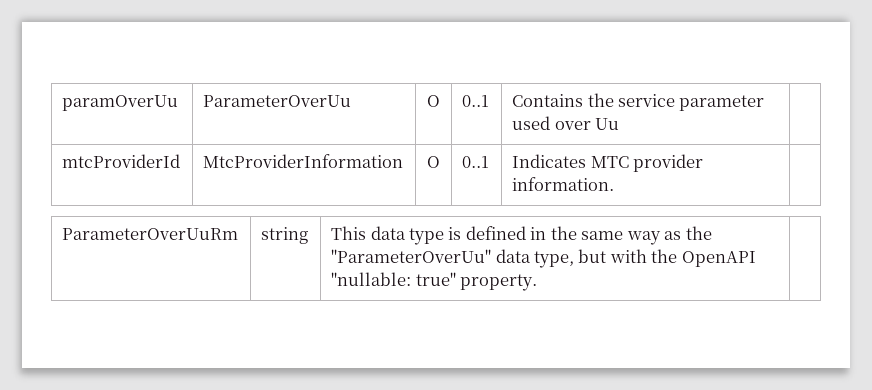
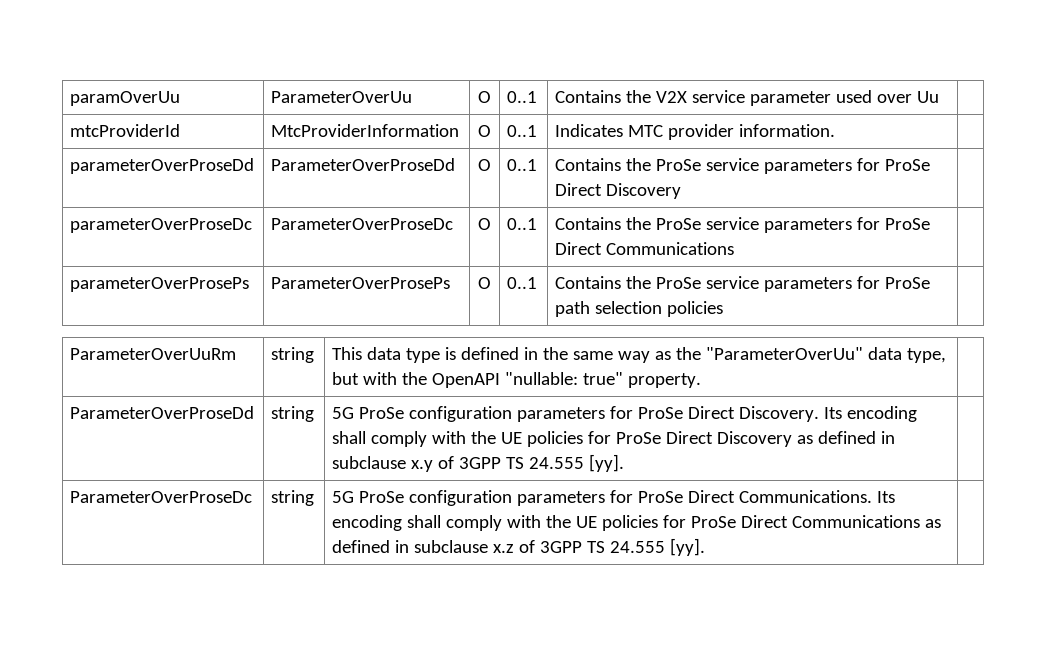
(614, 100) none -> [656,91,688,103] V2X
(615, 184) none -> [70,158,255,174] [271,158,456,171] [478,159,491,171] [507,159,538,171] [555,158,931,174] [555,183,682,199] [70,218,253,233] [271,218,454,230] [478,218,491,230] [507,218,538,230] [555,217,931,233] [555,242,735,255] [70,277,250,292] [271,277,451,289] [478,277,491,289] [507,277,538,289] [555,276,931,292] [555,301,724,317] // parameterOverProseDd | ParameterOverProseDd | O | 0..1 | Contains the ProSe service parameters for ProSe Direct Discovery | // parameterOverProseDc | ParameterOverProseDc | O | 0..1 | Contains the ProSe service parameters for ProSe Direct Communications | // parameterOverProsePs | ParameterOverProsePs | O | 0..1 | Contains the ProSe service parameters for ProSe path selection policies |
(537, 282) none -> [70,406,255,419] [271,406,315,422] [332,406,918,422] [332,431,896,447] [332,454,625,472] [70,491,253,503] [271,490,315,506] [332,490,896,506] [332,515,942,531] [332,538,706,556] // ParameterOverProseDd | string | 5G ProSe configuration parameters for ProSe Direct Discovery. Its encoding shall comply with the UE policies for ProSe Direct Discovery as defined in subclause x.y of 3GPP TS 24.555 [yy]. | // ParameterOverProseDc | string | 5G ProSe configuration parameters for ProSe Direct Communications. Its encoding shall comply with the UE policies for ProSe Direct Communications as defined in subclause x.z of 3GPP TS 24.555 [yy]. |

